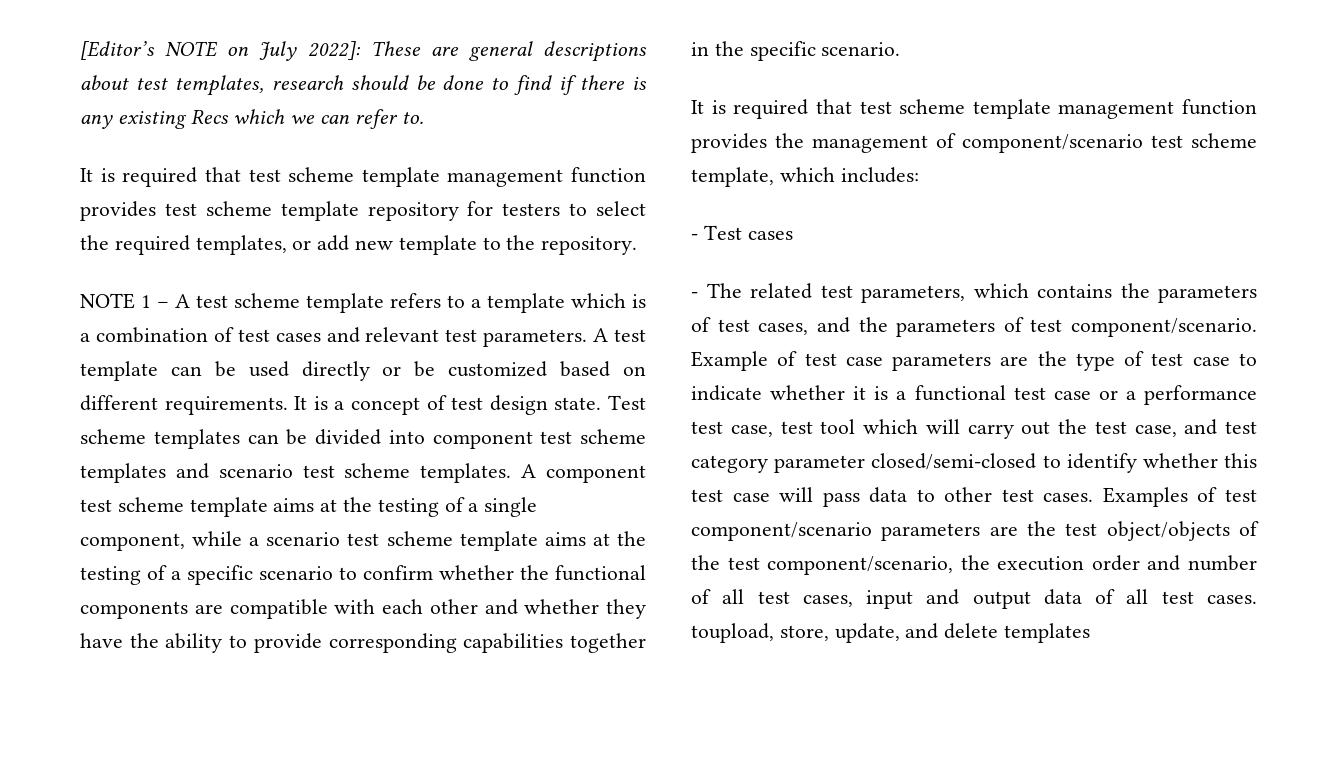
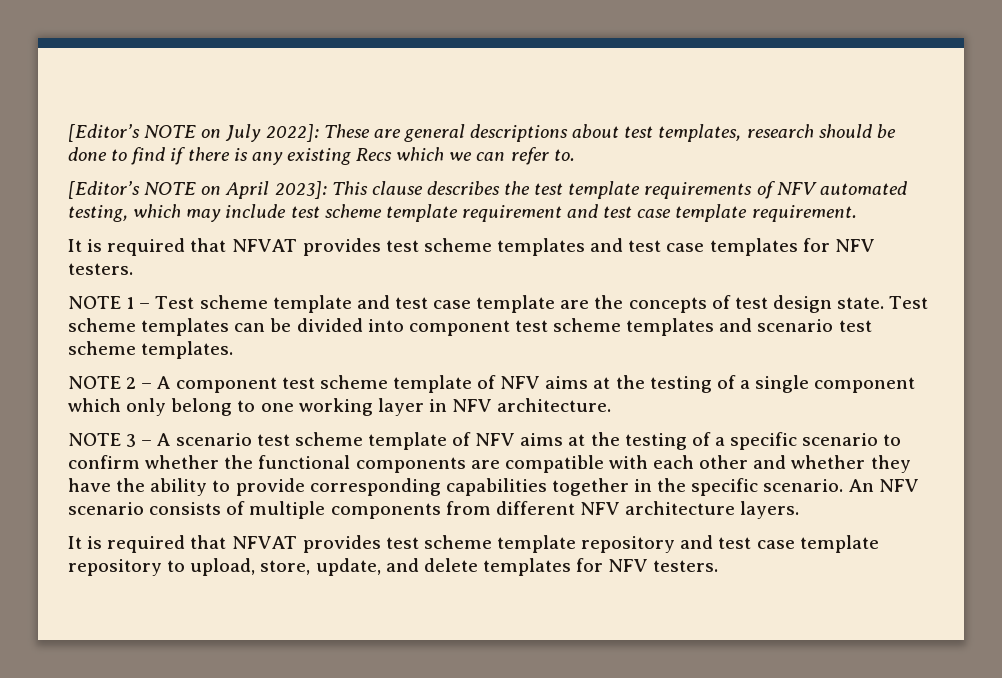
[80,167,646,187] [80,201,646,221] [80,235,638,255] [80,293,646,313] [80,327,646,347] [80,361,647,381] [80,395,420,415] It is required that test scheme template management function provides test scheme template repository for testers to select the required templates, or add new template to the repository. // NOTE 1 – A test scheme template refers to a template which is a combination of test cases and relevant test parameters. A test template can be used directly or be customized based on different requirements. It is a concept -> [68,181,907,199] [68,204,857,222] [68,238,875,256] [68,263,133,275] [68,295,707,313] [Editor’s NOTE on April 2023]: This clause describes the test template requirements of NFV automated testing, which may include test scheme template requirement and test case template requirement. // It is required that NFVAT provides test scheme templates and test case templates for NFV testers. // NOTE 1 – Test scheme template and test case template are the concepts
(512, 473) none -> [68,376,153,389] // NOTE 2 –
(268, 507) none -> [477,375,541,389] of NFV
[80,531,260,551] component, while a -> [814,377,916,393] [68,398,612,416] [68,433,171,447] component which only belong to one working layer in NFV architecture. // NOTE 3 – A
(538, 541) none -> [452,432,516,446] of NFV
[691,99,1257,119] [691,133,1257,153] [691,167,919,187] [691,225,793,240] [691,283,1257,303] [691,317,1257,337] [691,351,1257,371] [691,385,1257,405] [691,419,1257,439] [691,453,1257,473] [691,487,1257,507] [691,521,1259,541] [691,555,1257,575] [691,589,1257,609] [691,623,774,643] // It is required that test scheme template management function provides the management of component/scenario test scheme template, which includes: // - Test cases // - The related test parameters, which contains the parameters of test cases, and the parameters of test component/scenario. Example of test case parameters are the type of test case to indicate whether it is a functional test case or a performance test case, test tool which will carry out the test case, and test category parameter closed/semi-closed to identify whether this test case will pass data to other test cases. Examples of test component/scenario parameters are the test object/objects of the test component/scenario, the execution order and number of all test cases, input and output data of all test cases. toupload, -> [848,479,919,492] [68,501,800,519] [68,535,879,553] [68,558,256,576] An NFV scenario consists of multiple components from different NFV architecture layers. // It is required that NFVAT provides test scheme template repository and test case template repository to upload,
(1091, 633) none -> [576,558,719,572] for NFV testers.

